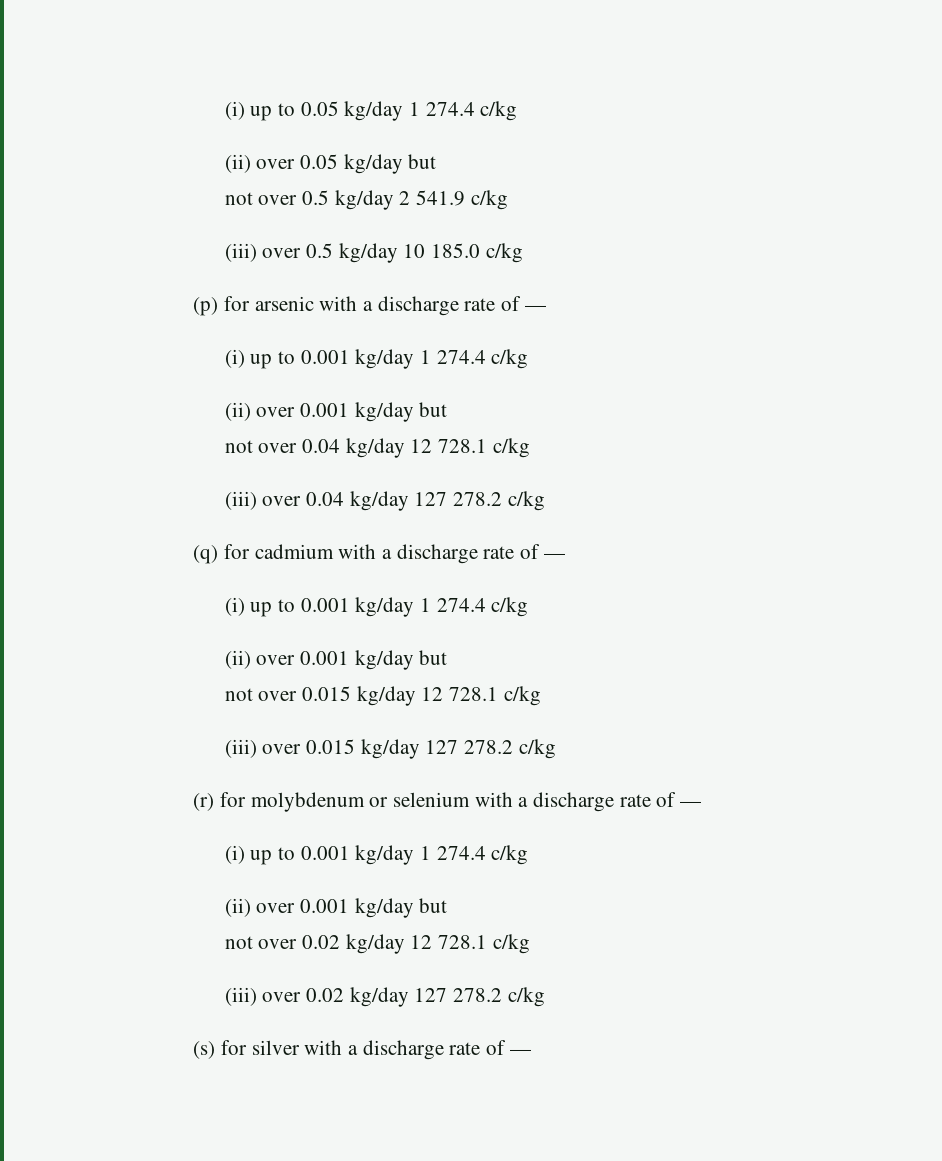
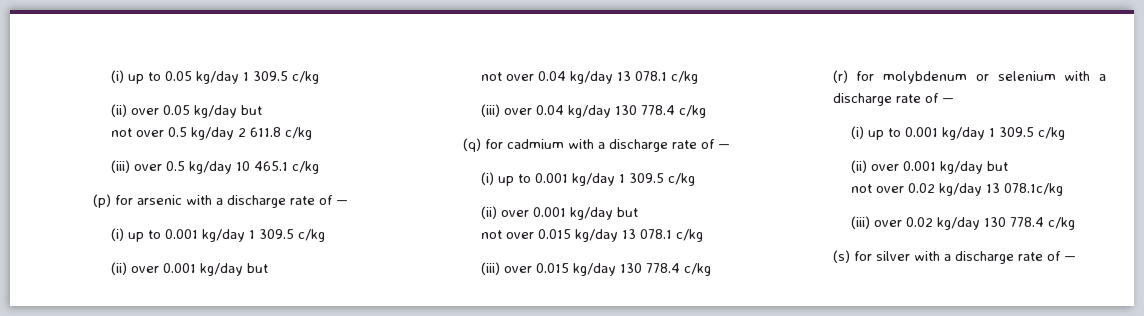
[425,102,475,116] 274.4 -> [252,71,288,81] 309.5
[415,190,465,206] 541.9 -> [249,127,281,137] 611.8
[430,243,480,258] 185.0 -> [253,161,288,171] 465.1
[436,350,486,364] 274.4 -> [258,229,294,239] 309.5
[410,439,487,453] 12 728.1 -> [616,71,667,81] 13 078.1
[414,492,502,506] 127 278.2 -> [614,105,675,115] 130 778.4
[436,598,486,612] 274.4 -> [628,173,664,183] 309.5
[421,687,498,701] 12 728.1 -> [621,229,672,239] 13 078.1
[425,740,513,754] 127 278.2 -> [619,263,680,273] 130 778.4
[436,846,486,860] 274.4 -> [998,127,1034,137] 309.5
[410,934,530,954] 12 728.1 c/kg -> [985,183,1063,196] 13 078.1c/kg
[414,988,502,1002] 127 278.2 -> [983,217,1044,227] 130 778.4

